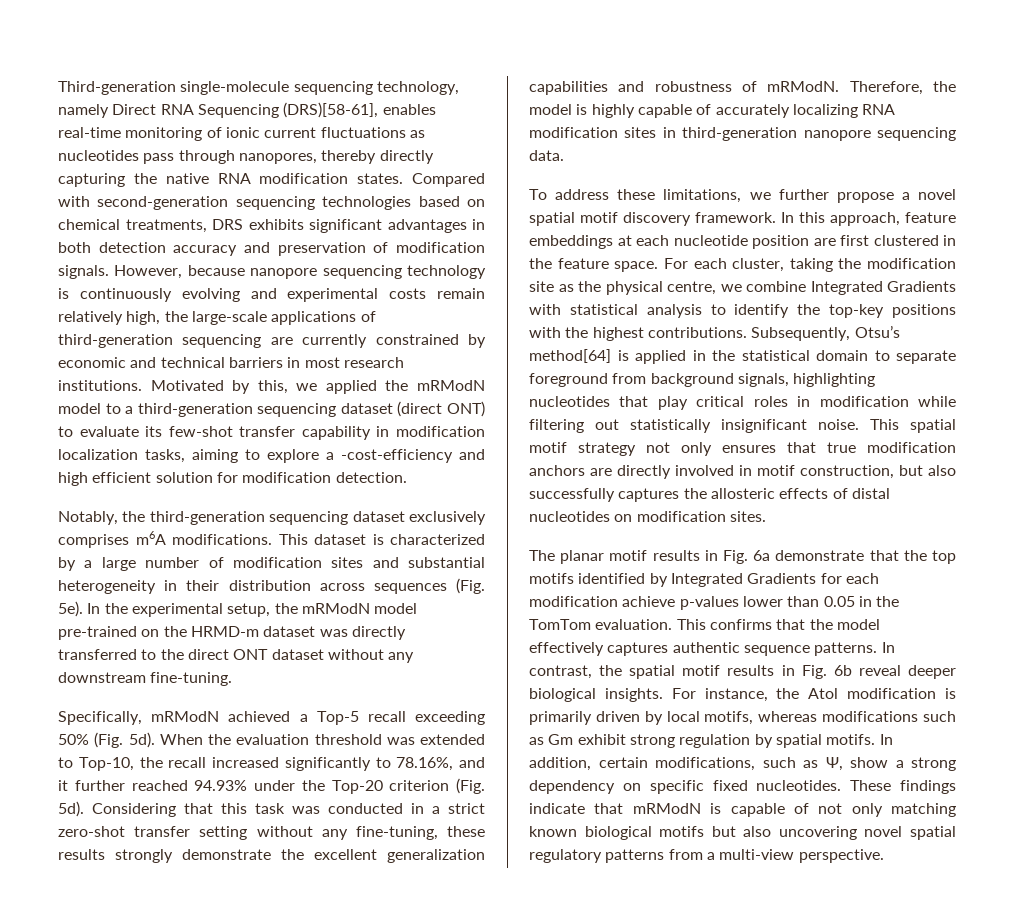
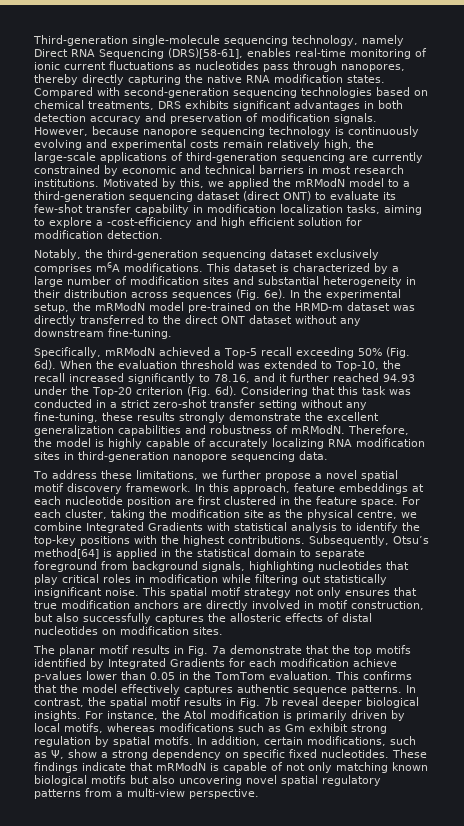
[58,601,83,617] 5e). -> [264,289,286,299] 6e).
[128,732,155,748] 5d). -> [34,360,56,370] 6d).
[396,757,454,771] 78.16%, -> [214,374,250,383] 78.16,
[194,780,248,791] 94.93% -> [383,374,415,382] 94.93
[58,801,84,817] 5d). -> [214,386,237,396] 6d).
[753,550,771,561] 6a -> [212,646,226,654] 7a
[833,665,852,676] 6b -> [264,697,278,706] 7b

